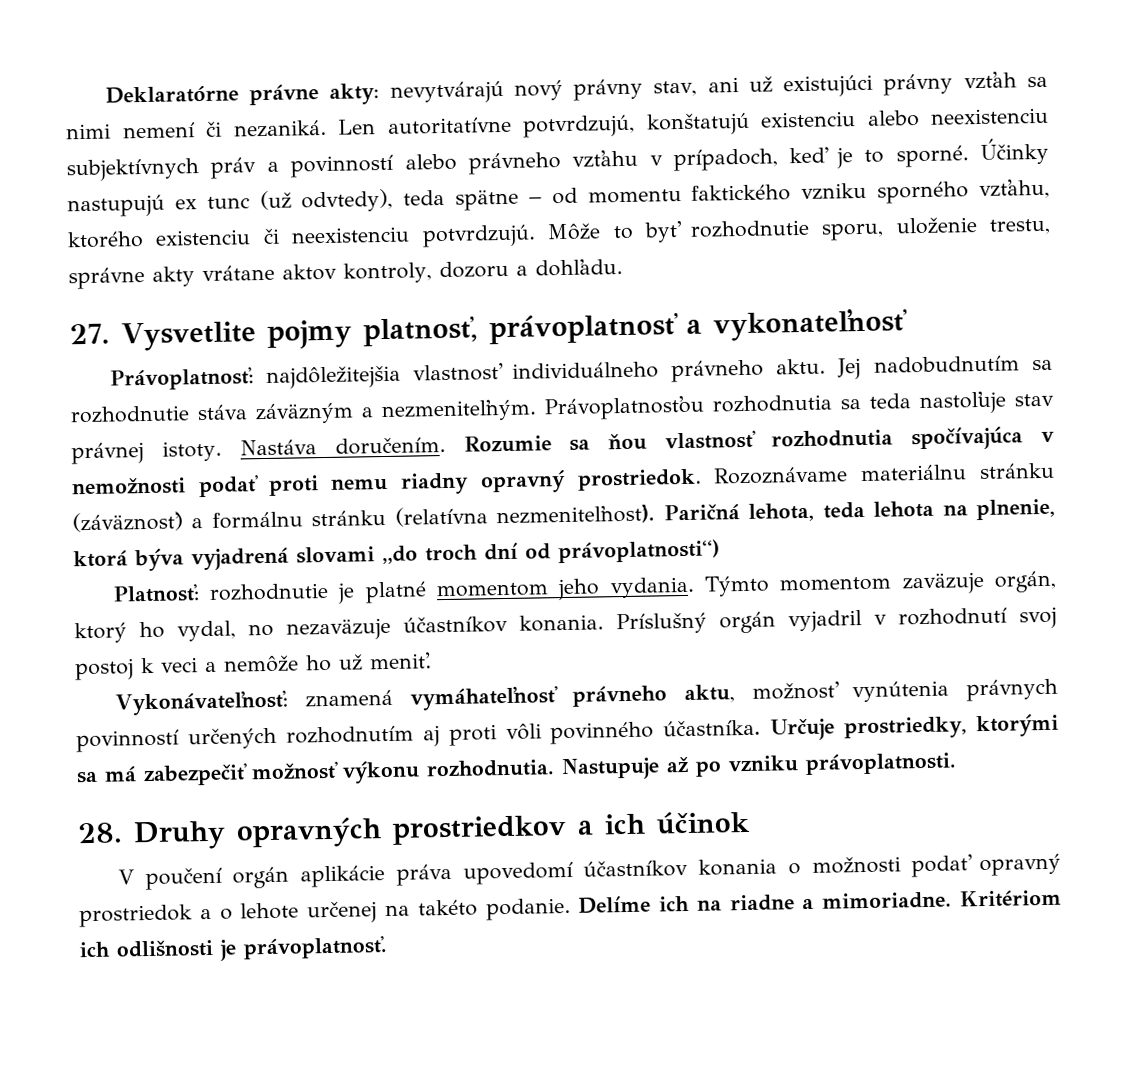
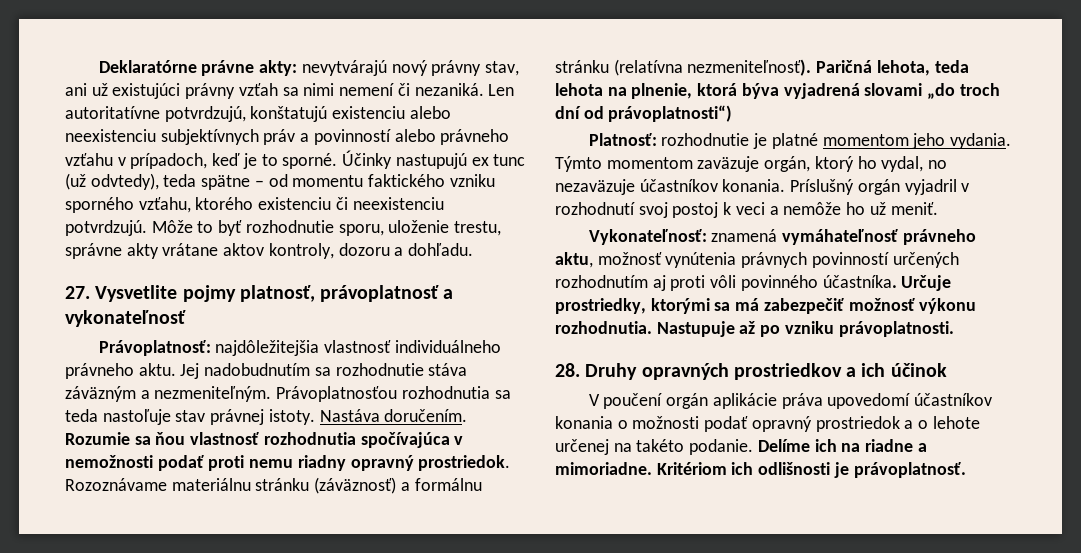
[114,690,288,716] Vykonávateľnosť: -> [588,229,707,245] Vykonateľnosť:

